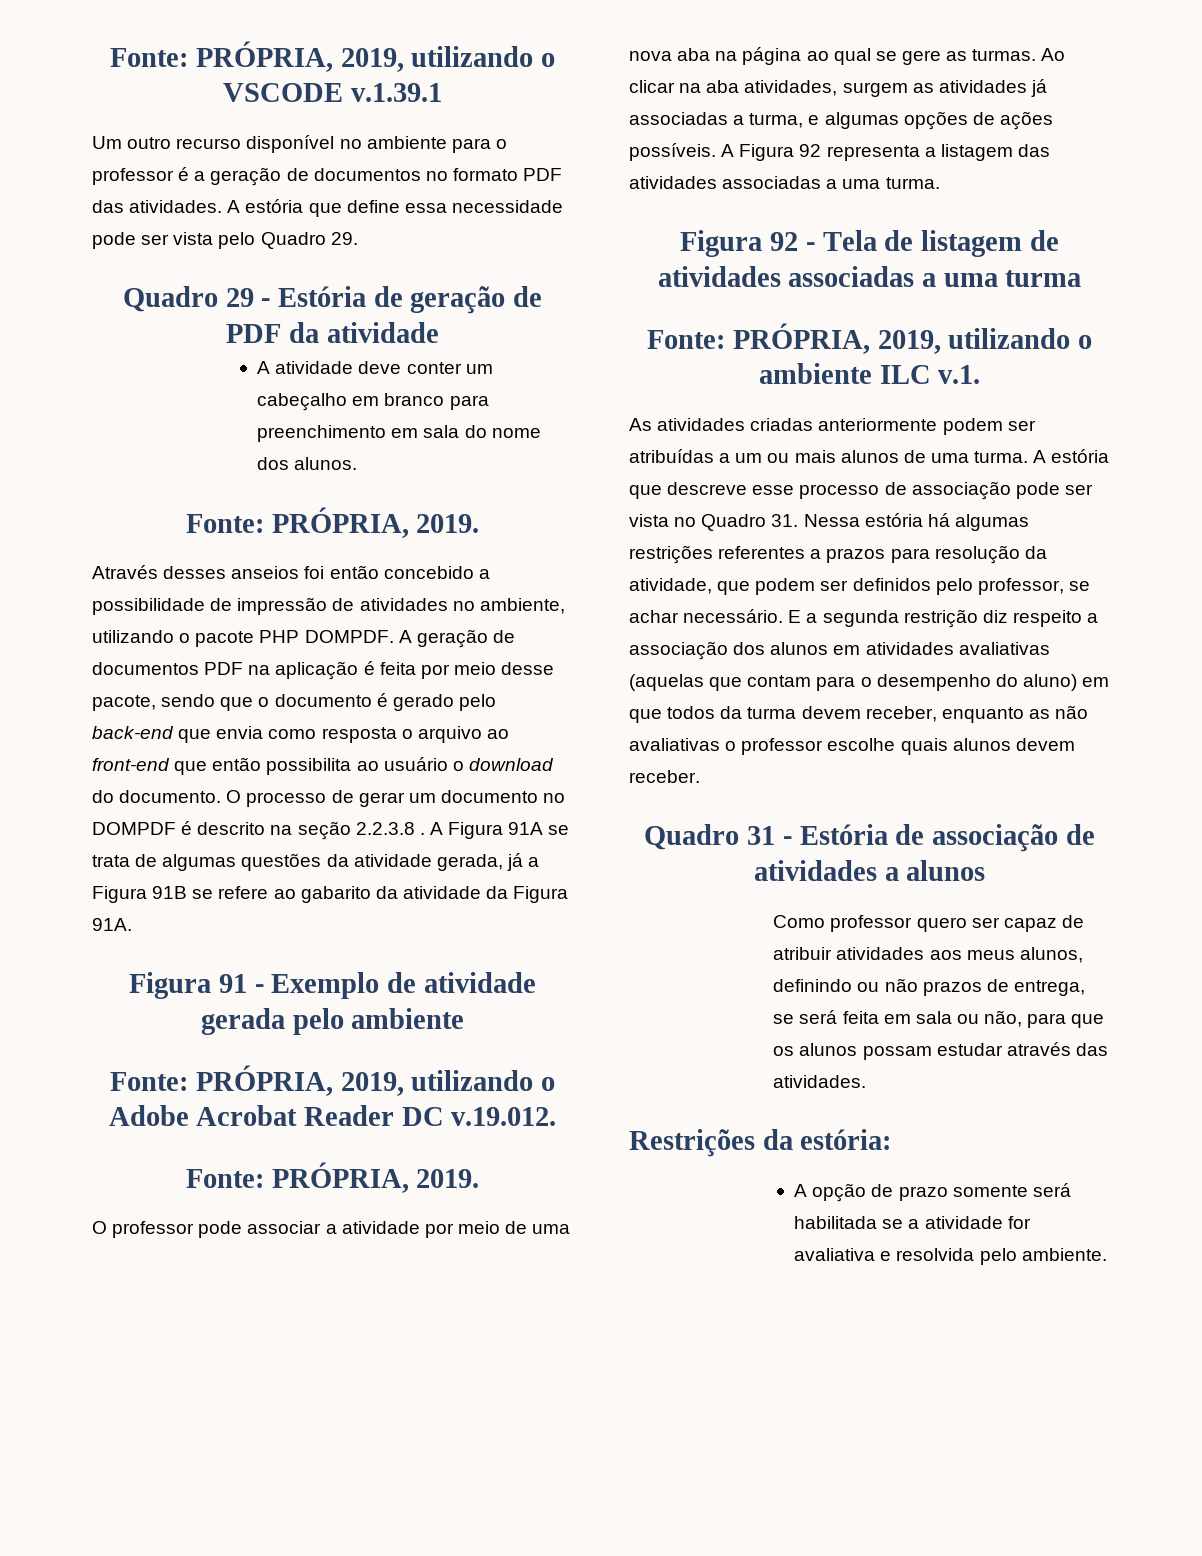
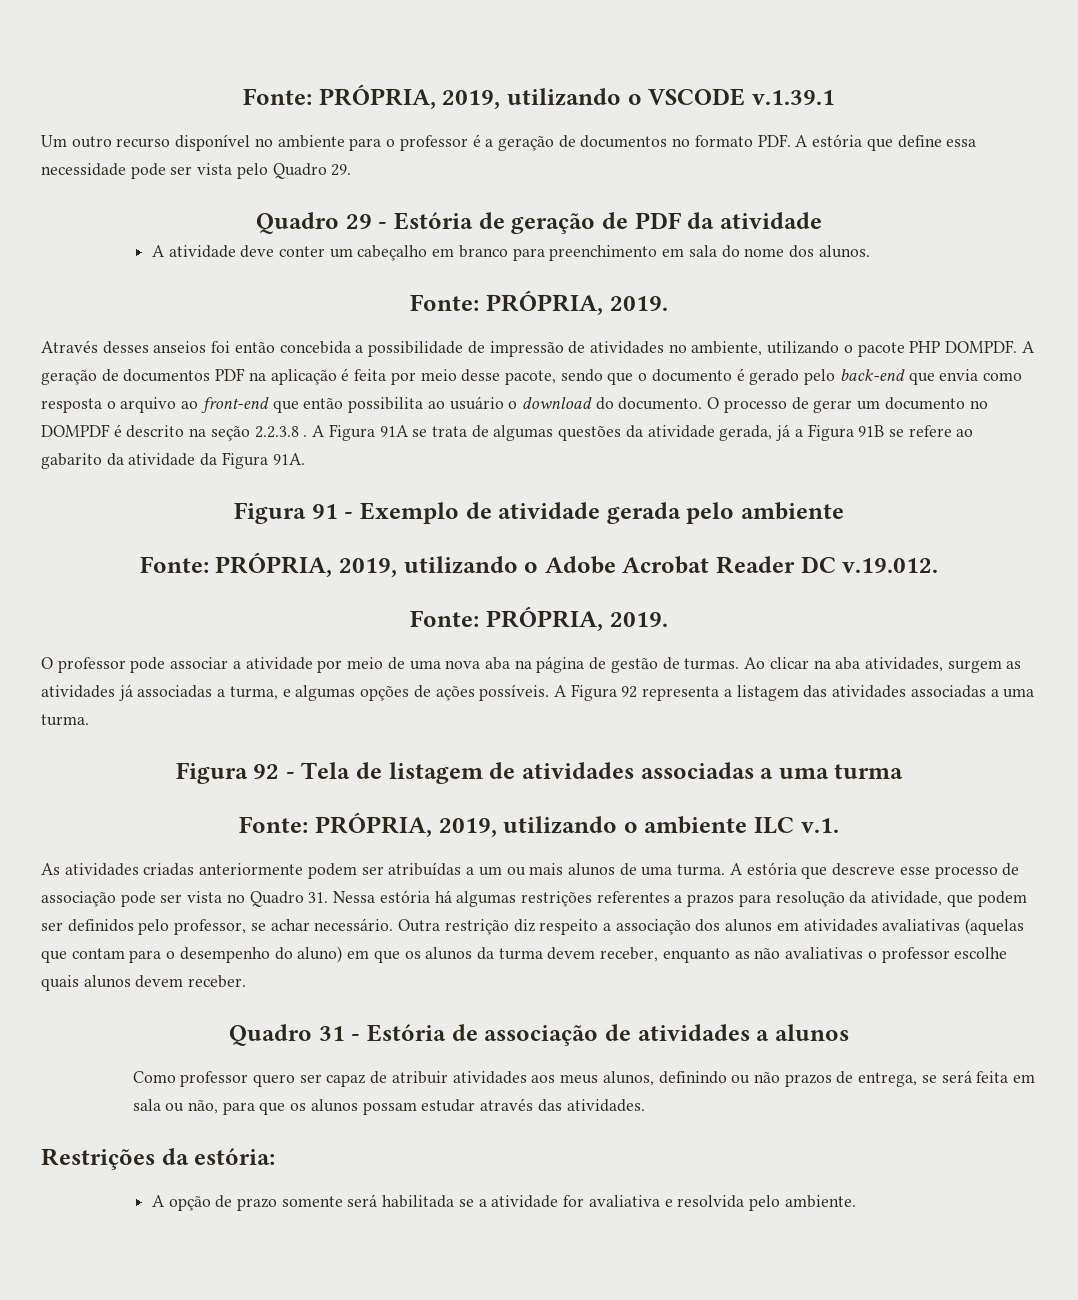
[523,168,563,181] [92,200,223,213] PDF das atividades. -> [757,134,791,147] PDF.
[383,566,474,579] concebido -> [279,341,351,354] concebida
[806,48,968,65] ao qual se gere as -> [589,657,680,673] de gestão de
[788,610,899,627] E a segunda -> [398,919,441,932] Outra
[667,706,716,719] todos -> [404,947,473,960] os alunos

